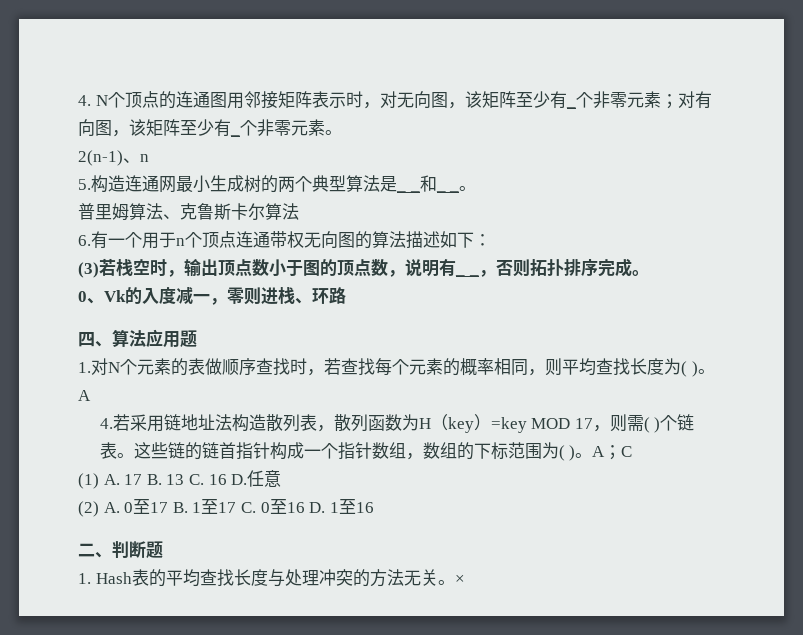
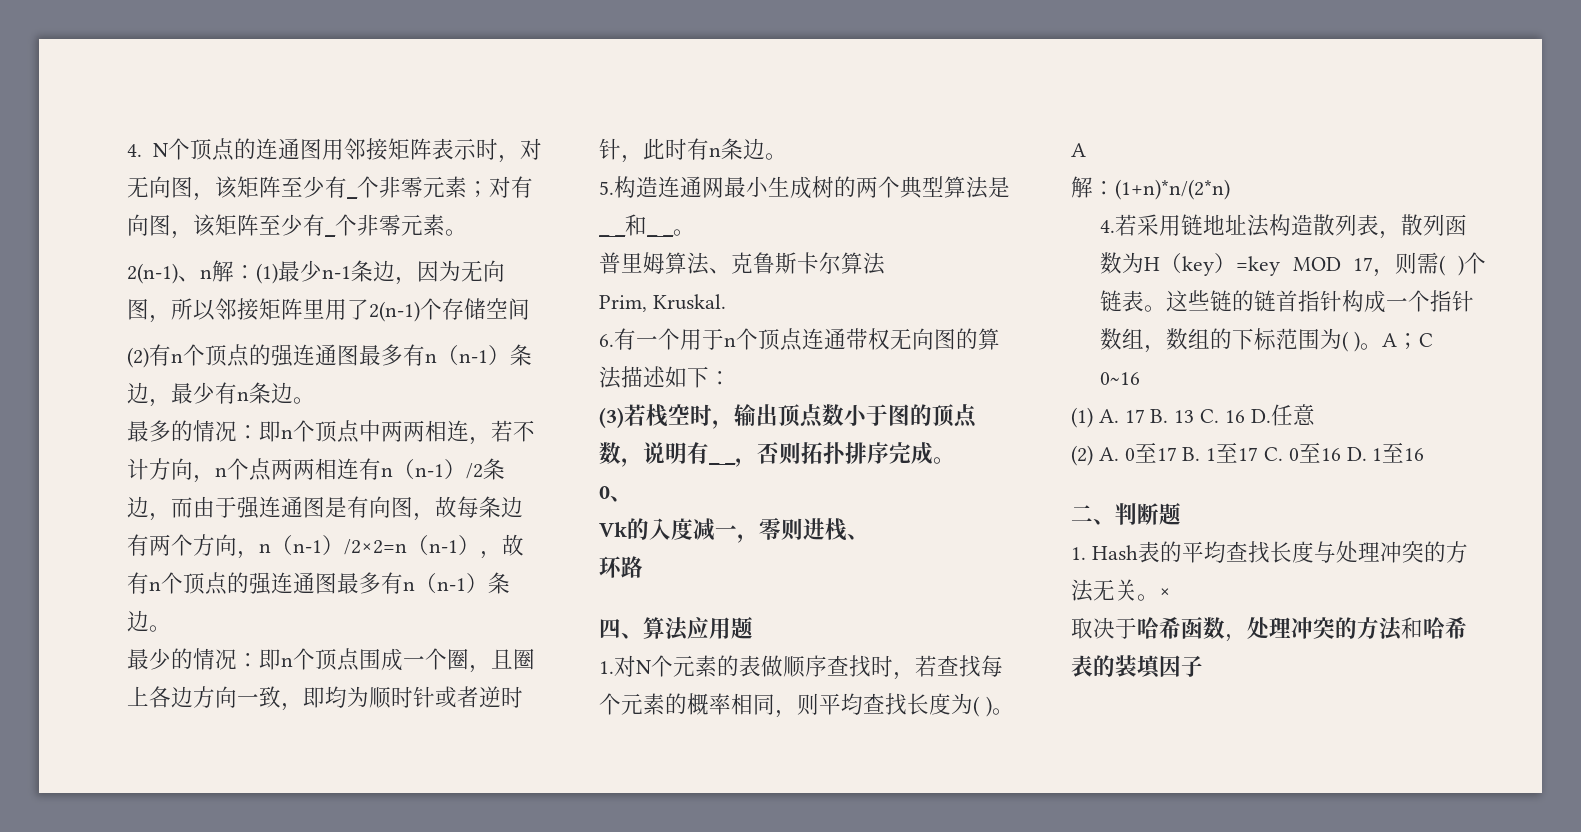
(149, 158) none -> [212,260,505,285] [127,298,530,323] [127,344,532,368] [127,382,315,407] [127,420,535,445] [127,458,505,483] [127,496,523,521] [127,534,524,559] [127,572,510,595] [127,610,171,632] [127,648,535,673] [127,686,523,711] [599,138,787,163] 解：(1)最少n-1条边，因为无向图，所以邻接矩阵里用了2(n-1)个存储空间 // (2)有n个顶点的强连通图最多有n（n-1）条边，最少有n条边。 // 最多的情况：即n个顶点中两两相连，若不计方向，n个点两两相连有n（n-1）/2条边，而由于强连通图是有向图，故每条边有两个方向，n（n-1）/2×2=n（n-1），故有n个顶点的强连通图最多有n（n-1）条边。 // 最少的情况：即n个顶点围成一个圈，且圈上各边方向一致，即均为顺时针或者逆时针，此时有n条边。
(299, 211) none -> [599,294,726,312] // Prim, Kruskal.
(104, 301) none -> (632, 499) //
(312, 301) none -> (869, 537) //
(91, 395) none -> [1071,176,1230,200] // 解：(1+n)*n/(2*n)
(633, 451) none -> [1100,372,1141,385] // 0~16
(465, 579) none -> [1071,617,1467,642] [1071,655,1203,679] // 取决于哈希函数，处理冲突的方法和哈希表的装填因子

